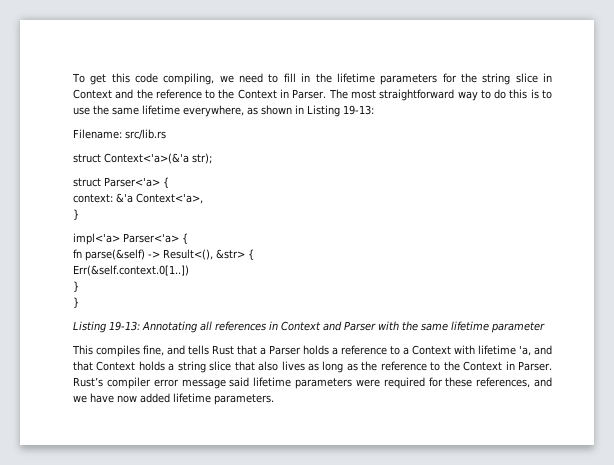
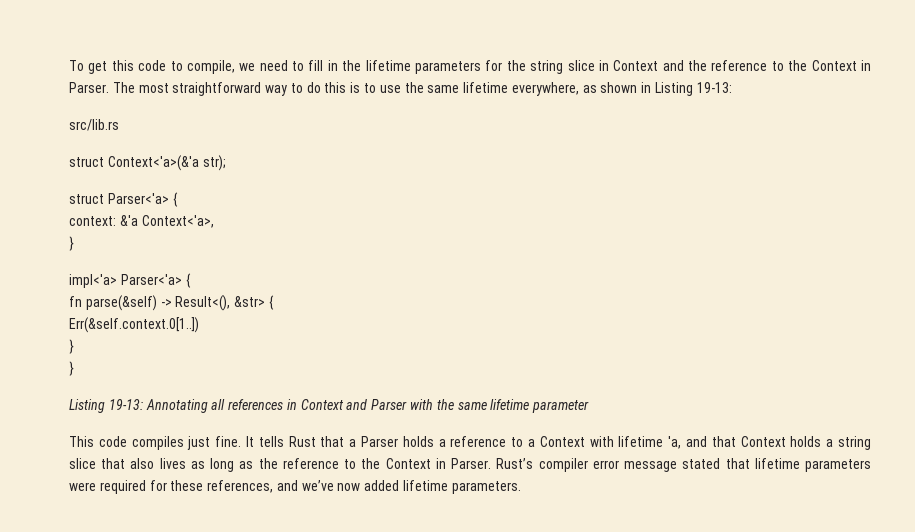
[163,73,215,85] compiling, -> [170,60,235,74] to compile,
[73,129,122,139] Filename: -> (732, 87) none
[96,345,185,357] compiles fine, and -> [98,436,254,450] code compiles just fine. It
[229,377,250,387] said -> [682,458,750,469] stated that
[73,393,114,403] we have -> [301,480,334,491] we’ve

